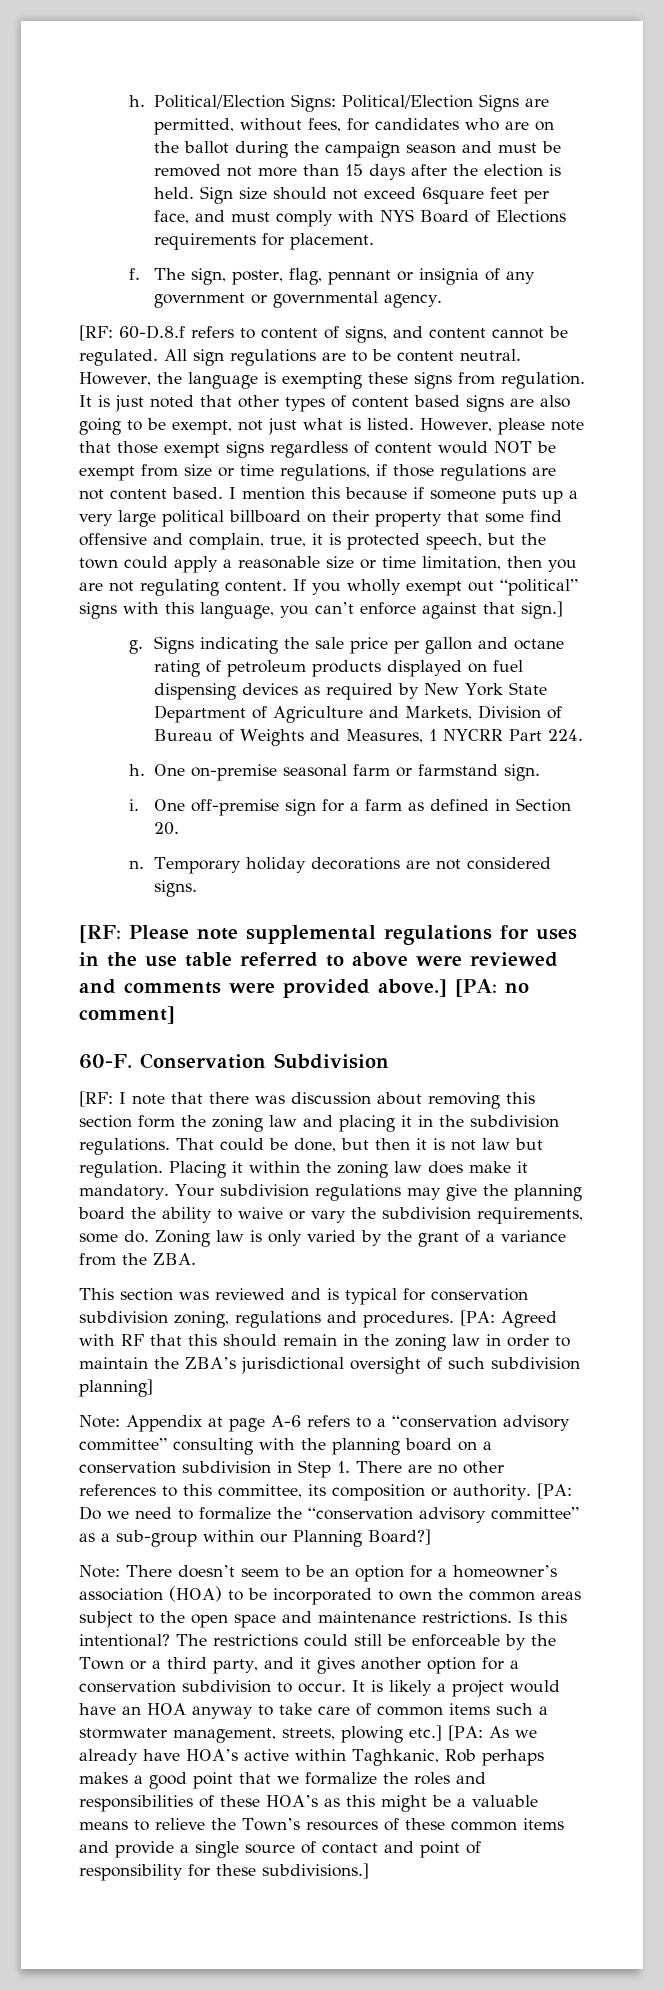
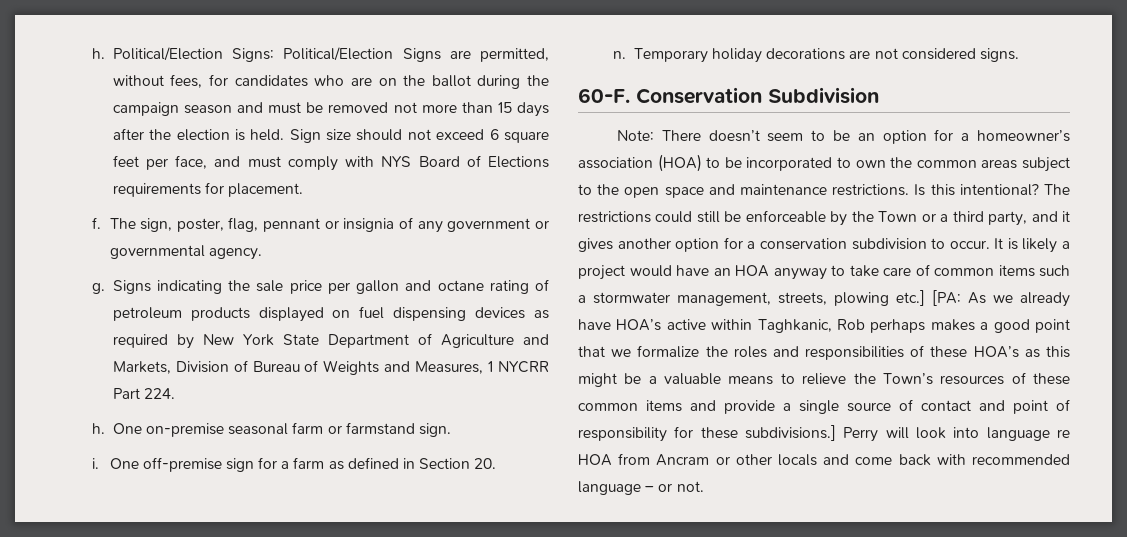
[422,187,485,204] 6square -> [489,129,550,143] 6 square
[79,325,568,343] [79,349,521,366] [79,372,585,389] [79,395,570,412] [79,418,584,435] [79,441,556,458] [79,464,556,481] [79,487,578,504] [79,510,562,527] [79,533,546,550] [79,556,577,573] [79,579,578,596] [79,601,563,619] // [RF: 60-D.8.f refers to content of signs, and content cannot be regulated. All sign regulations are to be content neutral. However, the language is exempting these signs from regulation. It is just noted that other types of content based signs are also going to be exempt, not just what is listed. However, please note that those exempt signs regardless of content would NOT be exempt from size or time regulations, if those regulations are not content based. I mention this because if someone puts up a very large political billboard on their property that some find offensive and complain, true, it is protected speech, but the town could apply a reasonable size or time limitation, then you are not regulating content. If you wholly exempt out “political” signs with this language, you can’t enforce against that sign.] -> (262, 254) none
[79,925,577,945] [79,952,558,967] [79,979,529,998] [79,1006,175,1024] [79,1053,389,1069] [79,1091,535,1109] [79,1115,559,1132] [79,1138,543,1155] [79,1161,528,1178] [79,1184,582,1201] [78,1207,583,1224] [79,1230,566,1247] [79,1253,196,1266] [79,1288,528,1305] [79,1310,557,1328] [79,1334,570,1351] [79,1357,580,1374] [79,1379,153,1397] [79,1415,570,1432] [79,1438,492,1455] [79,1460,504,1478] [79,1483,572,1501] [79,1506,579,1523] [79,1529,431,1547] [RF: Please note supplemental regulations for uses in the use table referred to above were reviewed and comments were provided above.] [PA: no comment] // 60-F. Conservation Subdivision // [RF: I note that there was discussion about removing this section form the zoning law and placing it in the subdivision regulations. That could be done, but then it is not law but regulation. Placing it within the zoning law does make it mandatory. Your subdivision regulations may give the planning board the ability to waive or vary the subdivision requirements, some do. Zoning law is only varied by the grant of a variance from the ZBA. // This section was reviewed and is typical for conservation subdivision zoning, regulations and procedures. [PA: Agreed with RF that this should remain in the zoning law in order to maintain the ZBA’s jurisdictional oversight of such subdivision planning] // Note: Appendix at page A-6 refers to a “conservation advisory committee” consulting with the planning board on a conservation subdivision in Step 1. There are no other references to this committee, its composition or authority. [PA: Do we need to formalize the “conservation advisory committee” as a sub-group within our Planning Board?] -> [578,87,879,104] 60-F. Conservation Subdivision
(369, 1871) none -> [843,427,1070,442] [578,453,1070,466] [578,481,704,495] Perry will look into language re HOA from Ancram or other locals and come back with recommended language – or not.

